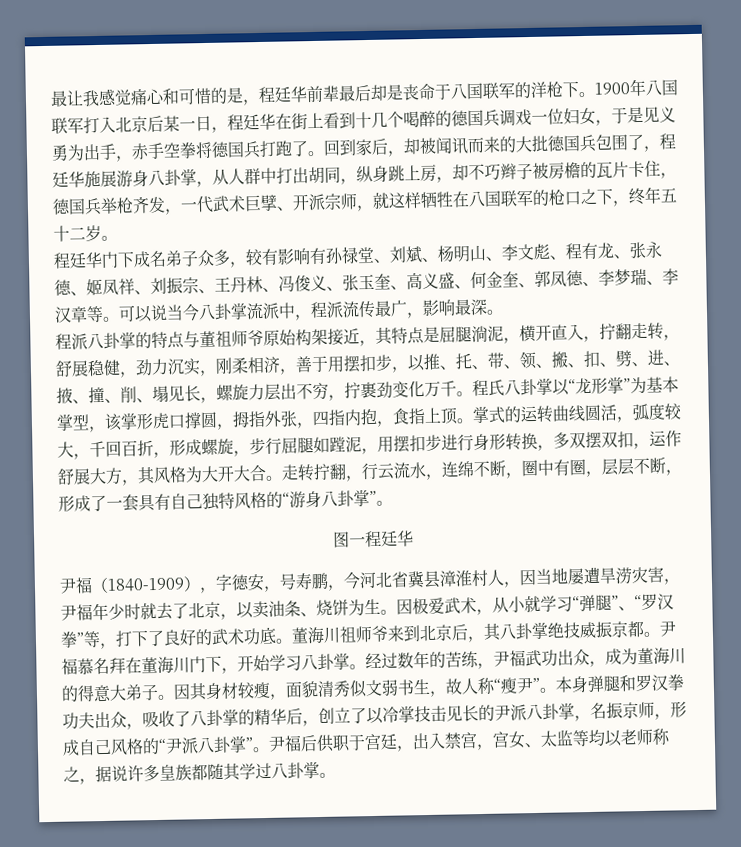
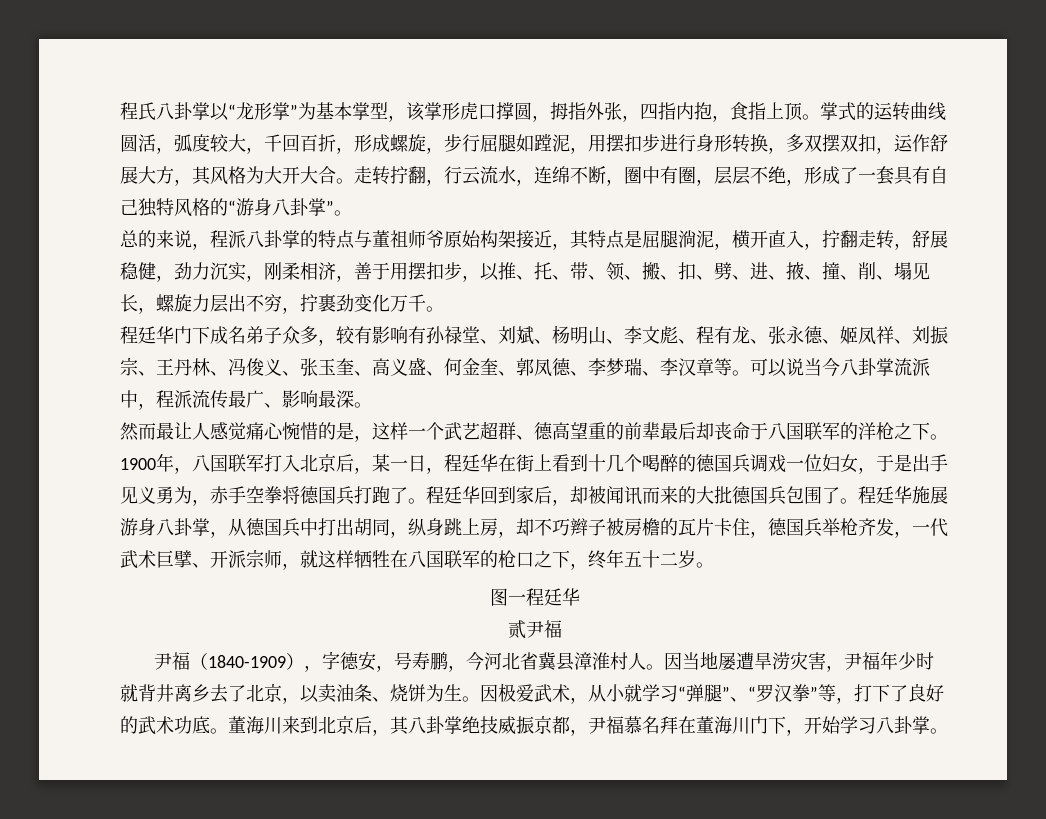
[50,78,678,107] [51,106,676,134] [51,133,676,162] [52,160,677,189] [52,186,677,216] [53,224,118,242] [53,241,662,269] [54,268,679,296] [54,298,504,323] [55,322,680,350] [55,349,680,378] [56,380,473,404] 最让我感觉痛心和可惜的是，程廷华前辈最后却是丧命于八国联军的洋枪下。1900年八国联军打入北京后某一日，程廷华在街上看到十几个喝醉的德国兵调戏一位妇女，于是见义勇为出手，赤手空拳将德国兵打跑了。回到家后，却被闻讯而来的大批德国兵包围了，程廷华施展游身八卦掌，从人群中打出胡同，纵身跳上房，却不巧辫子被房檐的瓦片卡住，德国兵举枪齐发，一代武术巨擘、开派宗师，就这样牺牲在八国联军的枪口之下，终年五十二岁。 // 程廷华门下成名弟子众多，较有影响有孙禄堂、刘斌、杨明山、李文彪、程有龙、张永德、姬凤祥、刘振宗、王丹林、冯俊义、张玉奎、高义盛、何金奎、郭凤德、李梦瑞、李汉章等。可以说当今八卦掌流派中，程派流传最广，影响最深。 // 程派八卦掌的特点与董祖师爷原始构架接近，其特点是屈腿淌泥，横开直入，拧翻走转，舒展稳健，劲力沉实，刚柔相济，善于用摆扣步，以推、托、带、领、搬、扣、劈、进、掖、撞、削、塌见长，螺旋力层出不穷，拧裹劲变化万千。 -> (120, 111) none
[649,457,666,474] 断 -> [768,166,786,184] 绝
(393, 503) none -> [120,230,948,250] [120,262,930,282] [120,294,444,314] [120,325,948,346] [120,357,930,377] [120,390,372,410] [120,421,948,442] [120,453,948,474] [120,486,948,506] [120,518,948,538] [120,549,714,570] // 总的来说，程派八卦掌的特点与董祖师爷原始构架接近，其特点是屈腿淌泥，横开直入，拧翻走转，舒展稳健，劲力沉实，刚柔相济，善于用摆扣步，以推、托、带、领、搬、扣、劈、进、掖、撞、削、塌见长，螺旋力层出不穷，拧裹劲变化万千。 // 程廷华门下成名弟子众多，较有影响有孙禄堂、刘斌、杨明山、李文彪、程有龙、张永德、姬凤祥、刘振宗、王丹林、冯俊义、张玉奎、高义盛、何金奎、郭凤德、李梦瑞、李汉章等。可以说当今八卦掌流派中，程派流传最广、影响最深。 // 然而最让人感觉痛心惋惜的是，这样一个武艺超群、德高望重的前辈最后却丧命于八国联军的洋枪之下。1900年，八国联军打入北京后，某一日，程廷华在街上看到十几个喝醉的德国兵调戏一位妇女，于是出手见义勇为，赤手空拳将德国兵打跑了。程廷华回到家后，却被闻讯而来的大批德国兵包围了。程廷华施展游身八卦掌，从德国兵中打出胡同，纵身跳上房，却不巧辫子被房檐的瓦片卡住，德国兵举枪齐发，一代武术巨擘、开派宗师，就这样牺牲在八国联军的枪口之下，终年五十二岁。
(414, 538) none -> [507,620,562,639] // 贰尹福
[503,581,521,588] ， -> [645,664,664,670] 。
(157, 611) none -> [138,684,210,702] 背井离乡
[339,625,389,643] 祖师爷 -> (282, 725) none
[643,631,660,637] 。 -> [570,729,588,736] ，
[365,647,686,670] [61,674,684,703] [62,701,687,730] [62,728,670,756] [63,761,336,785] 经过数年的苦练，尹福武功出众，成为董海川的得意大弟子。因其身材较瘦，面貌清秀似文弱书生，故人称“瘦尹”。本身弹腿和罗汉拳功夫出众，吸收了八卦掌的精华后，创立了以冷掌技击见长的尹派八卦掌，名振京师，形成自己风格的“尹派八卦掌”。尹福后供职于宫廷，出入禁宫，宫女、太监等均以老师称之，据说许多皇族都随其学过八卦掌。 -> (948, 731) none

